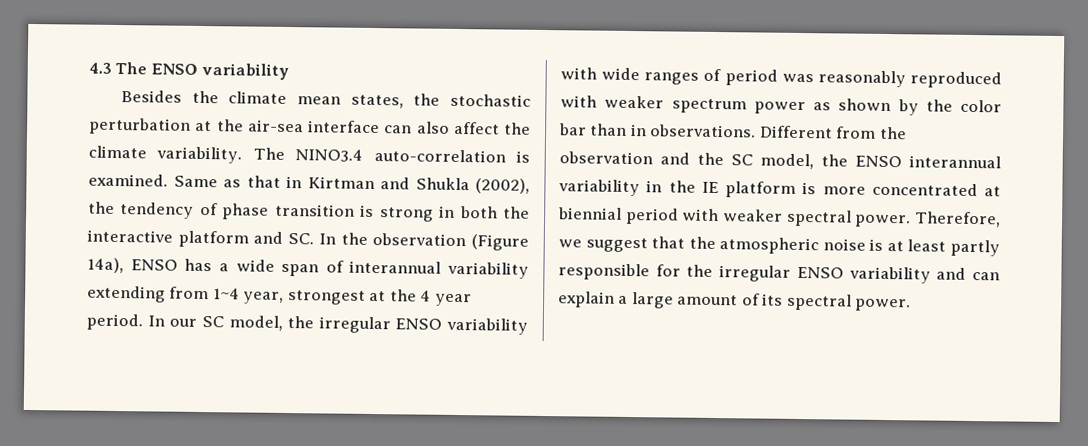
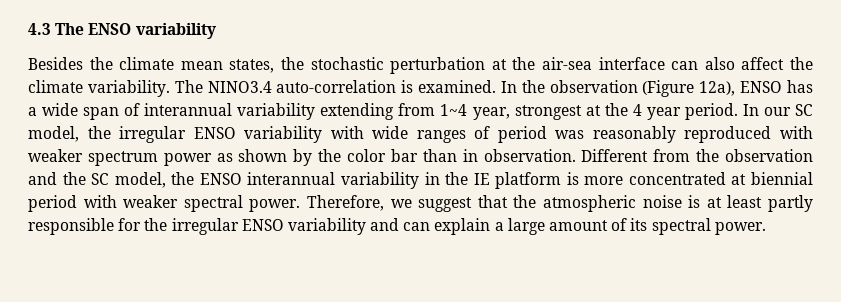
[173,175,530,194] [88,201,531,222] [87,229,315,248] Same as that in Kirtman and Shukla (2002), the tendency of phase transition is strong in both the interactive platform and SC. -> (497, 86) none
[87,257,124,274] 14a), -> [699,81,736,96] 12a),
[650,124,757,138] observations. -> [483,149,576,162] observation.

